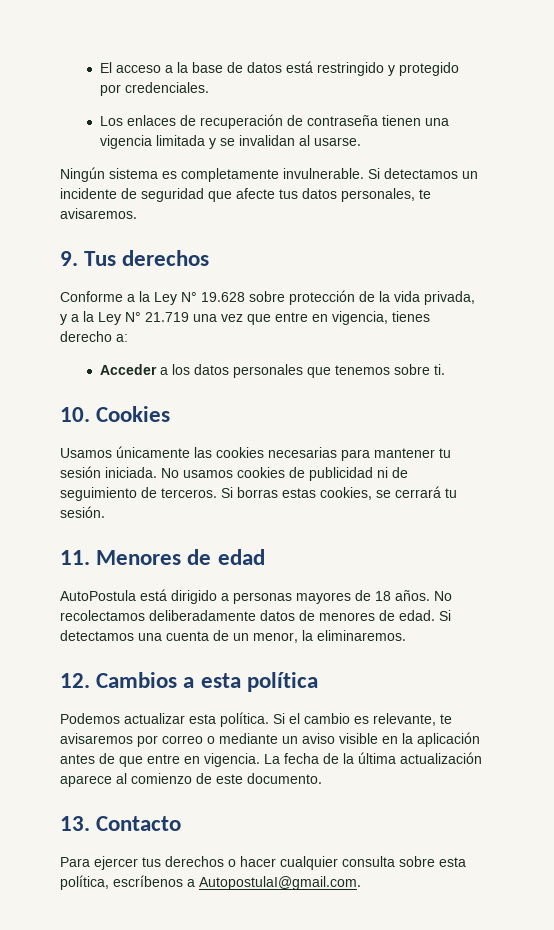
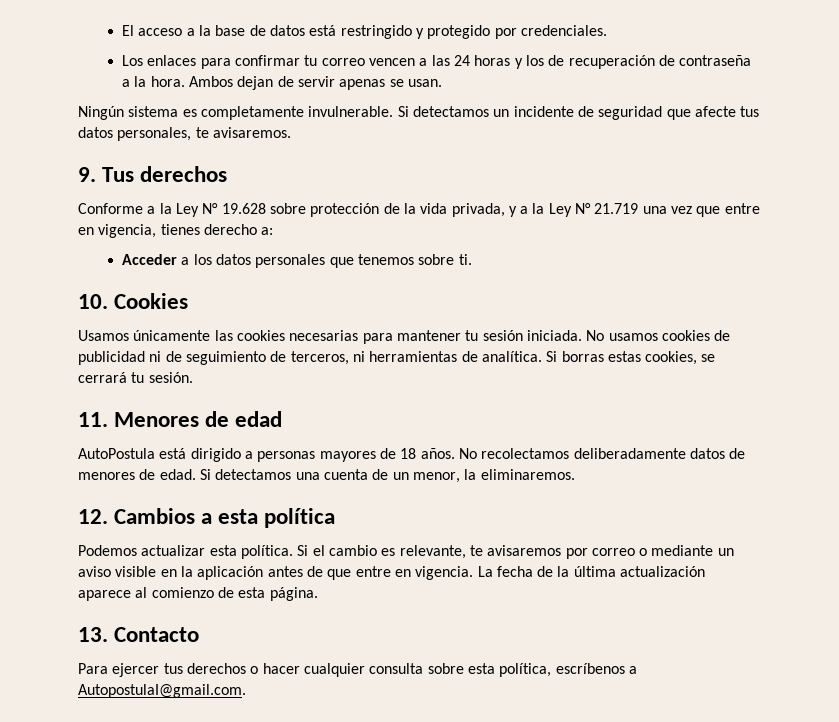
[179,114,449,129] [99,135,361,149] de recuperación de contraseña tienen una vigencia limitada y se invalidan al usarse. -> [200,55,752,69] [122,76,442,90] para confirmar tu correo vencen a las 24 horas y los de recuperación de contraseña a la hora. Ambos dejan de servir apenas se usan.
[161,488,217,498] terceros. -> [290,351,542,365] terceros, ni herramientas de analítica.
[216,773,322,784] este documento. -> [238,587,318,601] esta página.

